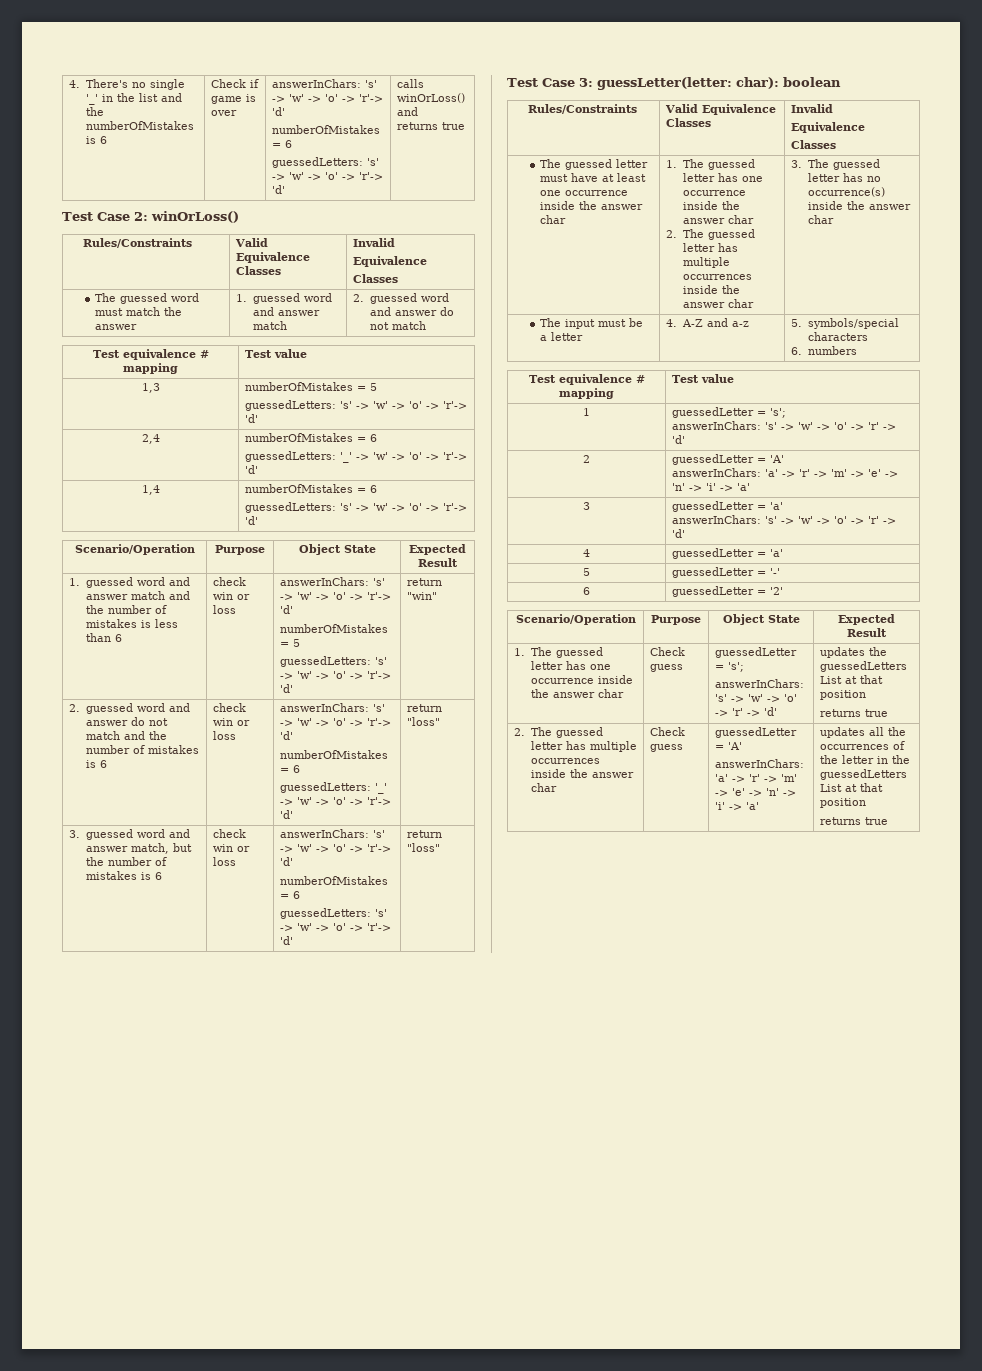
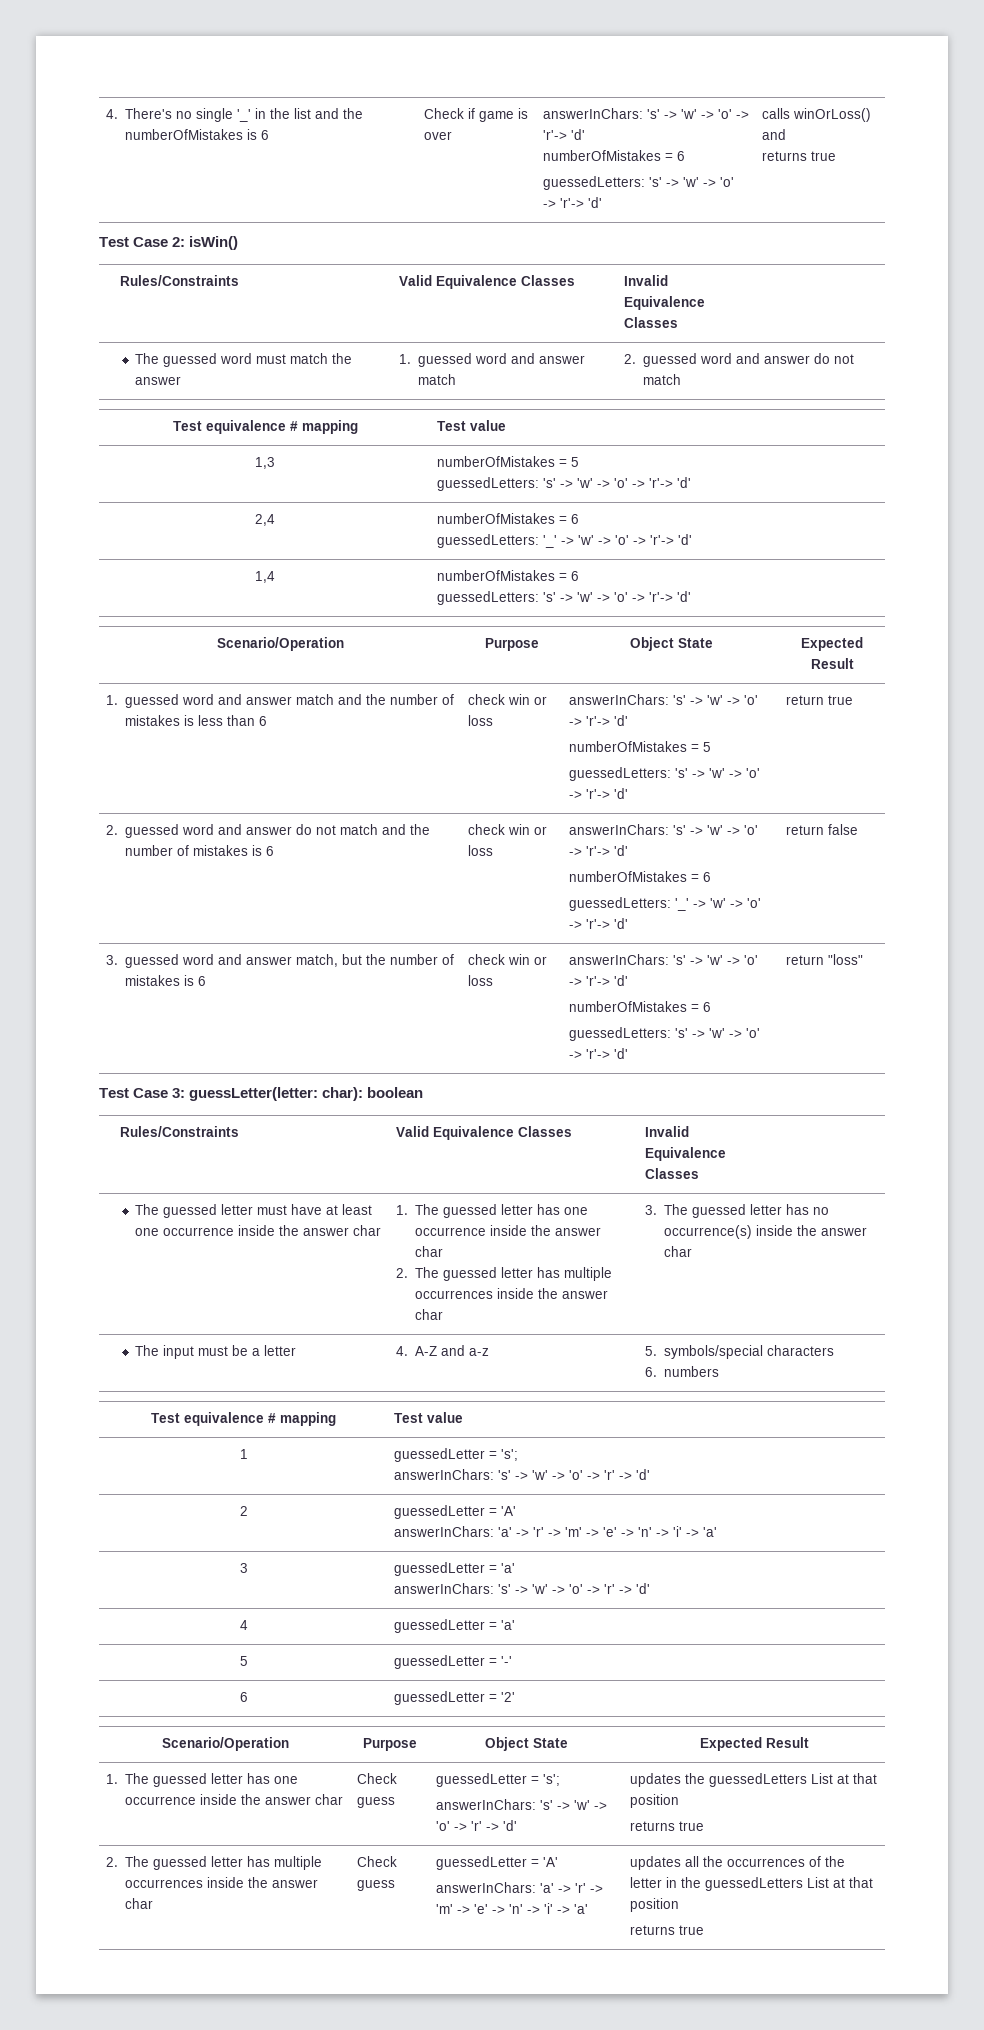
[150,211,239,223] winOrLoss() -> [189,236,239,250] isWin()
[407,592,438,600] "win" -> [827,695,853,705] true
[407,717,441,726] "loss" -> [827,824,858,835] false

